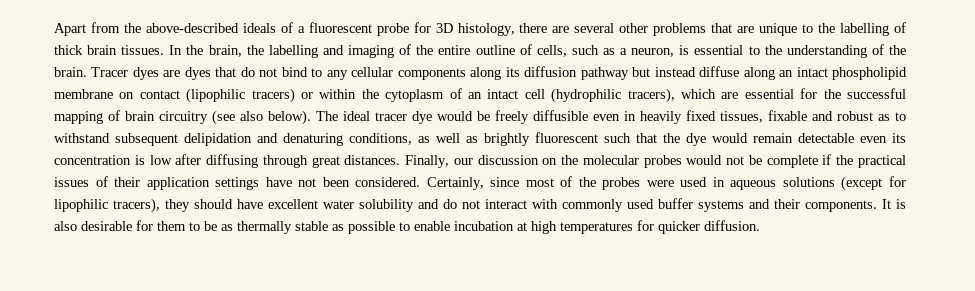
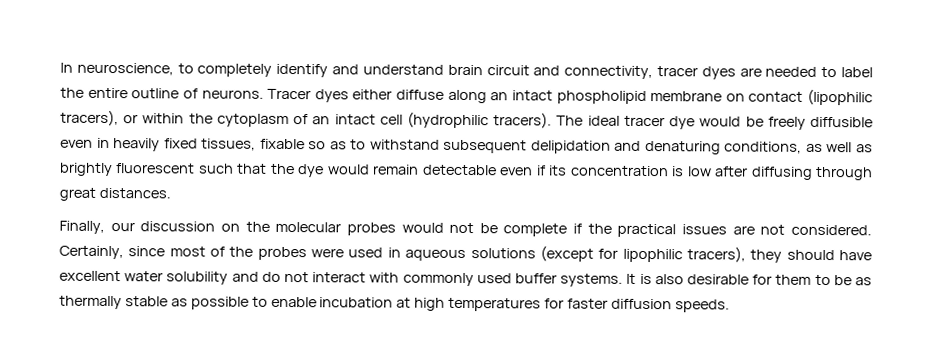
[54,22,906,36] [54,44,907,58] [54,66,696,80] Apart from the above-described ideals of a fluorescent probe for 3D histology, there are several other problems that are unique to the labelling of thick brain tissues. In the brain, the labelling and imaging of the entire outline of cells, such as a neuron, is essential to the understanding of the brain. Tracer dyes are dyes that do not bind to any cellular components along its diffusion pathway but instead -> [60,62,873,80] [60,87,393,103] In neuroscience, to completely identify and understand brain circuit and connectivity, tracer dyes are needed to label the entire outline of neurons. Tracer dyes either
[251,88,295,103] tracers) -> [60,109,119,127] tracers),
[627,88,906,103] [54,110,311,125] tracers), which are essential for the successful mapping of brain circuitry (see also below). -> [493,112,553,129] tracers).
[812,111,873,121] and robust -> [308,141,327,150] so
(887, 139) none -> [536,165,546,176] if
(401, 160) none -> (171, 193) //
[95,176,350,190] of their application settings have not been -> [732,224,786,235] are not
[698,199,877,212] systems and their components. -> [560,273,624,287] systems.
[658,220,760,234] quicker diffusion. -> [567,298,730,313] faster diffusion speeds.

